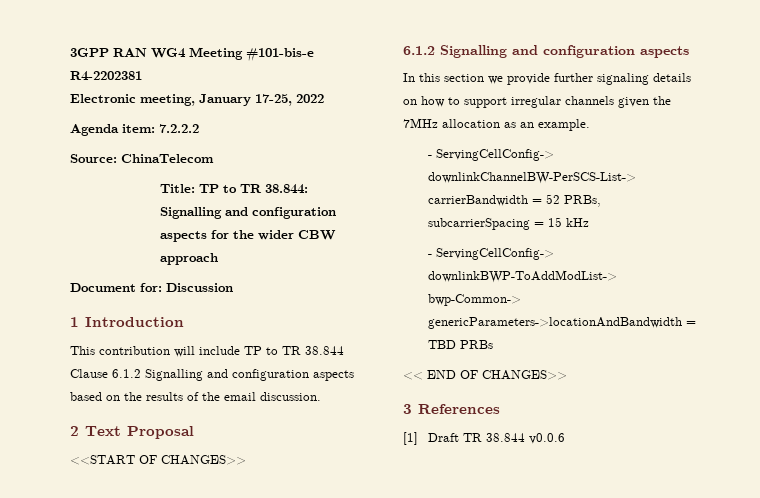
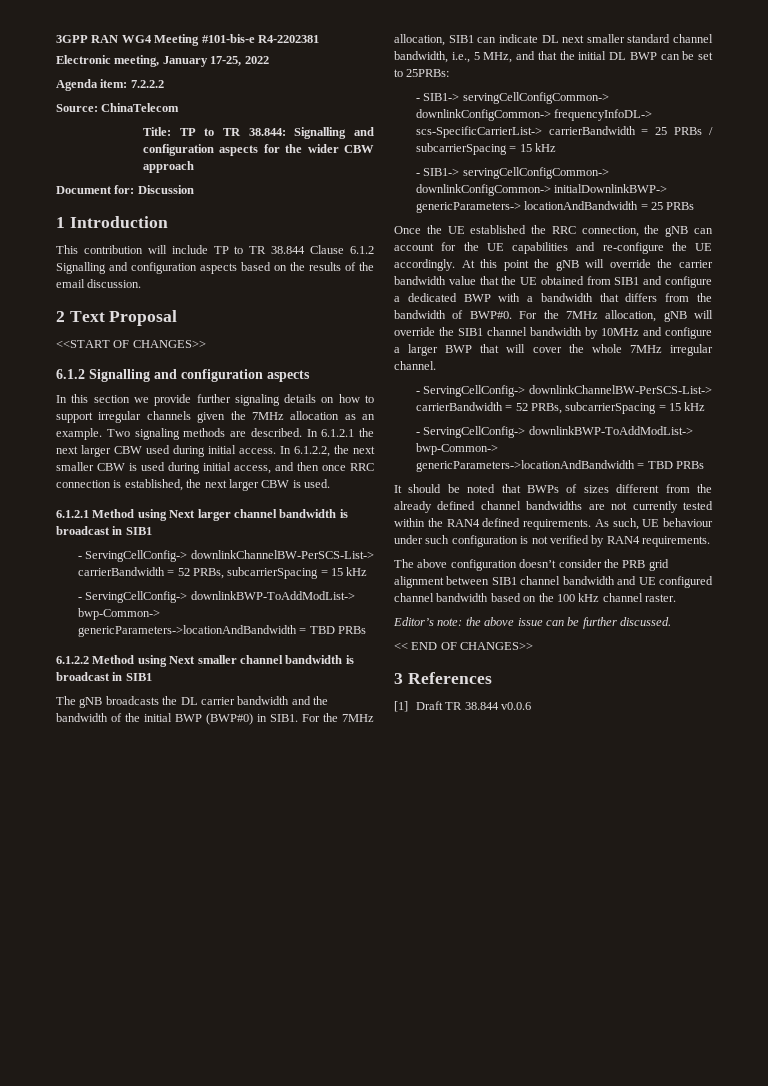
(590, 125) none -> [106,428,374,440] [56,445,375,457] [56,462,374,474] [56,479,330,491] [56,509,348,521] [56,526,152,535] Two signaling methods are described. In 6.1.2.1 the next larger CBW used during initial access. In 6.1.2.2, the next smaller CBW is used during initial access, and then once RRC connection is established, the next larger CBW is used. // 6.1.2.1 Method using Next larger channel bandwidth is broadcast in SIB1
(493, 344) none -> [56,655,354,667] [56,672,152,681] [56,696,328,708] [56,713,374,725] [394,34,713,46] [394,51,713,63] [394,69,450,77] [415,92,609,104] [415,109,653,121] [415,126,713,138] [415,143,556,155] [415,167,609,179] [415,184,668,196] [415,201,695,213] [394,225,713,237] [394,242,712,254] [394,259,713,271] [394,276,712,288] [394,293,712,302] [394,310,713,322] [394,327,712,339] [394,344,713,356] [394,361,436,370] [415,385,712,397] [415,402,706,414] [415,426,693,438] [415,443,498,455] [415,460,704,472] [394,484,712,493] [394,501,713,513] [394,518,713,530] [394,535,710,547] [394,559,669,571] [394,576,713,588] [394,593,676,602] [393,617,671,629] // 6.1.2.2 Method using Next smaller channel bandwidth is broadcast in SIB1 // The gNB broadcasts the DL carrier bandwidth and the bandwidth of the initial BWP (BWP#0) in SIB1. For the 7MHz allocation, SIB1 can indicate DL next smaller standard channel bandwidth, i.e., 5 MHz, and that the initial DL BWP can be set to 25PRBs: // - SIB1-> servingCellConfigCommon-> downlinkConfigCommon-> frequencyInfoDL-> scs-SpecificCarrierList-> carrierBandwidth = 25 PRBs / subcarrierSpacing = 15 kHz // - SIB1-> servingCellConfigCommon-> downlinkConfigCommon-> initialDownlinkBWP-> genericParameters-> locationAndBandwidth = 25 PRBs // Once the UE established the RRC connection, the gNB can account for the UE capabilities and re-configure the UE accordingly. At this point the gNB will override the carrier bandwidth value that the UE obtained from SIB1 and configure a dedicated BWP with a bandwidth that differs from the bandwidth of BWP#0. For the 7MHz allocation, gNB will override the SIB1 channel bandwidth by 10MHz and configure a larger BWP that will cover the whole 7MHz irregular channel. // - ServingCellConfig-> downlinkChannelBW-PerSCS-List-> carrierBandwidth = 52 PRBs, subcarrierSpacing = 15 kHz // - ServingCellConfig-> downlinkBWP-ToAddModList-> bwp-Common-> genericParameters->locationAndBandwidth = TBD PRBs // It should be noted that BWPs of sizes different from the already defined channel bandwidths are not currently tested within the RAN4 defined requirements. As such, UE behaviour under such configuration is not verified by RAN4 requirements. // The above configuration doesn’t consider the PRB grid alignment between SIB1 channel bandwidth and UE configured channel bandwidth based on the 100 kHz channel raster. // Editor’s note: the above issue can be further discussed.

